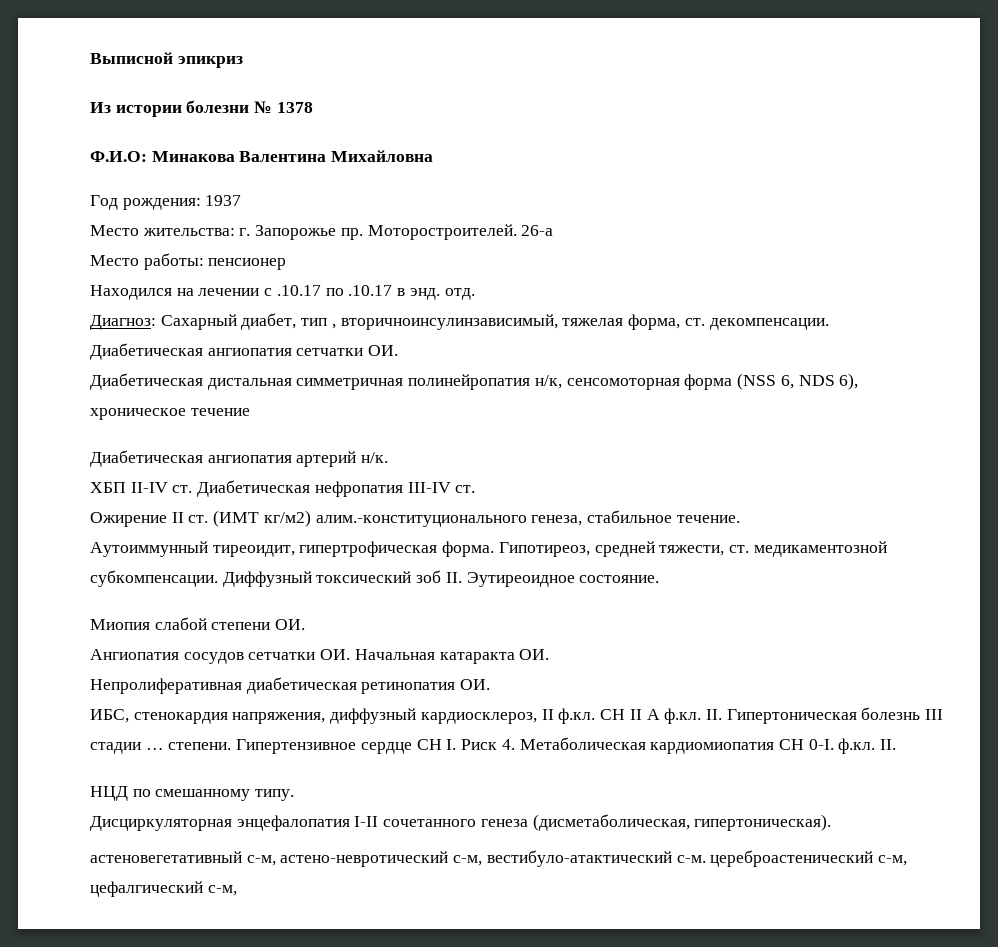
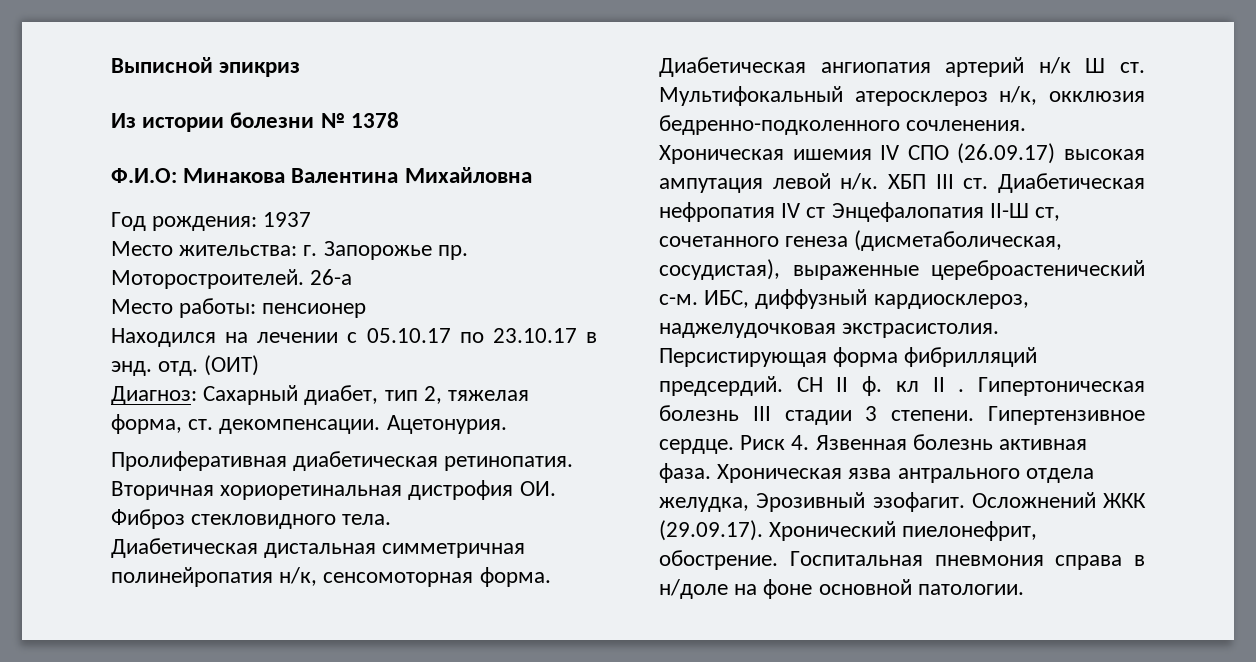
[276,285,393,296] .10.17 по .10.17 -> [366,328,577,343] 05.10.17 по 23.10.17
(475, 294) none -> [204,355,260,376] (ОИТ)
[331,314,558,330] , вторичноинсулинзависимый, -> [423,386,442,404] 2,
[90,343,399,360] // Диабетическая ангиопатия сетчатки ОИ. -> [386,415,507,434] [111,451,574,471] [111,480,556,500] [111,509,392,529] Ацетонурия. // Пролиферативная диабетическая ретинопатия. Вторичная хориоретинальная дистрофия ОИ. Фиброз стекловидного тела.
[684,373,859,390] [90,408,250,420] [90,450,357,467] форма (NSS 6, NDS 6), хроническое течение // Диабетическая ангиопатия артерий -> [479,567,551,587] [659,57,1145,77] [659,86,1145,106] [659,115,1027,135] [659,143,1145,164] [659,173,831,193] форма. Диабетическая ангиопатия артерий н/к Ш ст. Мультифокальный атеросклероз н/к, окклюзия бедренно-подколенного сочленения. Хроническая ишемия IV СПО (26.09.17) высокая ампутация левой
[90,482,168,493] // ХБП II-IV -> [888,174,954,189] ХБП III
[407,482,476,493] [90,510,740,527] [90,541,887,557] [90,570,660,587] [90,617,306,630] [90,649,550,664] [90,677,491,694] [90,708,722,724] III-IV ст. // Ожирение II ст. (ИМТ кг/м2) алим.-конституционального генеза, стабильное течение. // Аутоиммунный тиреоидит, гипертрофическая форма. Гипотиреоз, средней тяжести, ст. медикаментозной субкомпенсации. Диффузный токсический зоб II. Эутиреоидное состояние. // Миопия слабой степени ОИ. // Ангиопатия сосудов сетчатки ОИ. Начальная катаракта ОИ. // Непролиферативная диабетическая ретинопатия ОИ. // ИБС, стенокардия напряжения, диффузный кардиосклероз, II ф.кл. СН II А ф.кл. II. -> [781,202,1061,222] [659,230,1063,251] [659,259,1145,280] [659,289,1029,309] [659,323,1000,338] [659,347,1038,367] [659,376,965,396] IV ст Энцефалопатия II-Ш ст, сочетанного генеза (дисметаболическая, сосудистая), выраженные цереброастенический с-м. ИБС, диффузный кардиосклероз, наджелудочковая экстрасистолия. Персистирующая форма фибрилляций предсердий. СН II ф. кл II .
[145,748,164,750] … -> [865,406,878,421] 3
[360,737,897,754] [90,786,295,801] [90,814,832,831] [90,850,908,867] [90,881,237,897] сердце СН I. Риск 4. Метаболическая кардиомиопатия СН 0-I. ф.кл. II. // НЦД по смешанному типу. // Дисциркуляторная энцефалопатия I-II сочетанного генеза (дисметаболическая, гипертоническая). // астеновегетативный с-м, астено-невротический с-м, вестибуло-атактический с-м. цереброастенический с-м, цефалгический с-м, -> [659,434,1088,454] [659,463,1094,483] [659,492,1146,512] [659,520,1038,541] [659,550,1145,570] [659,579,1024,599] сердце. Риск 4. Язвенная болезнь активная фаза. Хроническая язва антрального отдела желудка, Эрозивный эзофагит. Осложнений ЖКК (29.09.17). Хронический пиелонефрит, обострение. Госпитальная пневмония справа в н/доле на фоне основной патологии.

